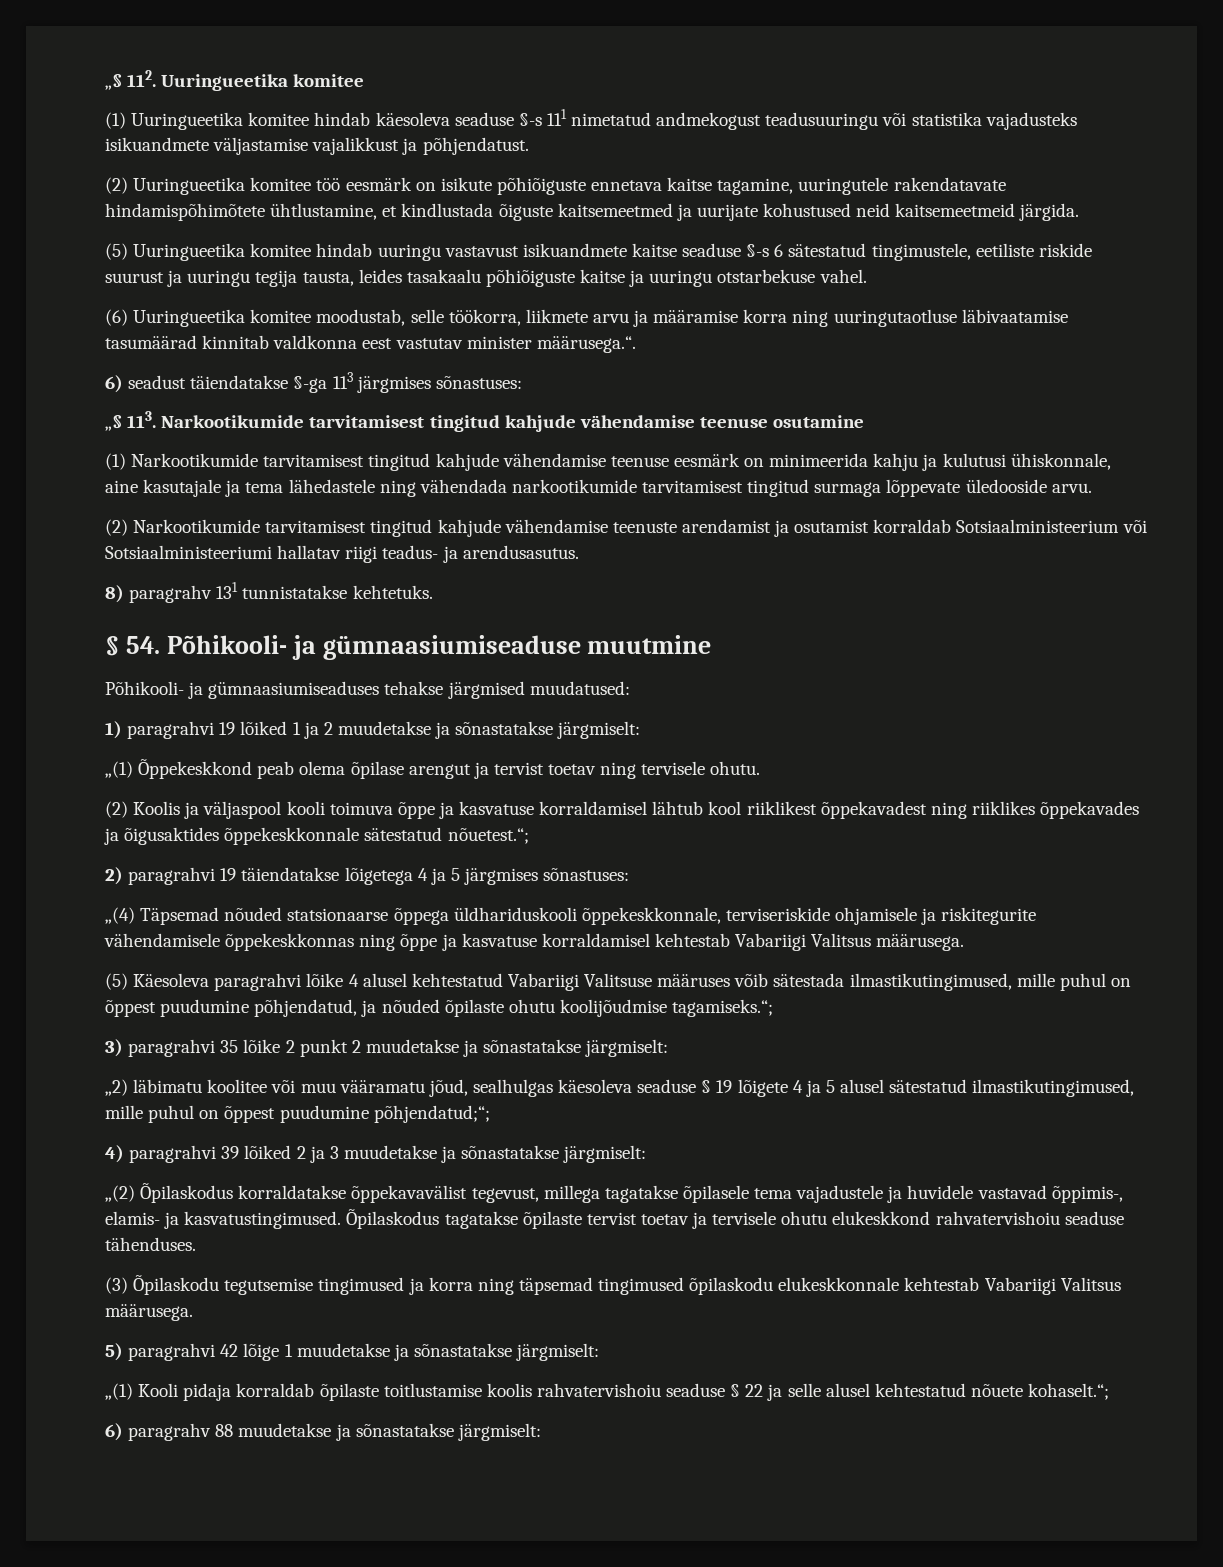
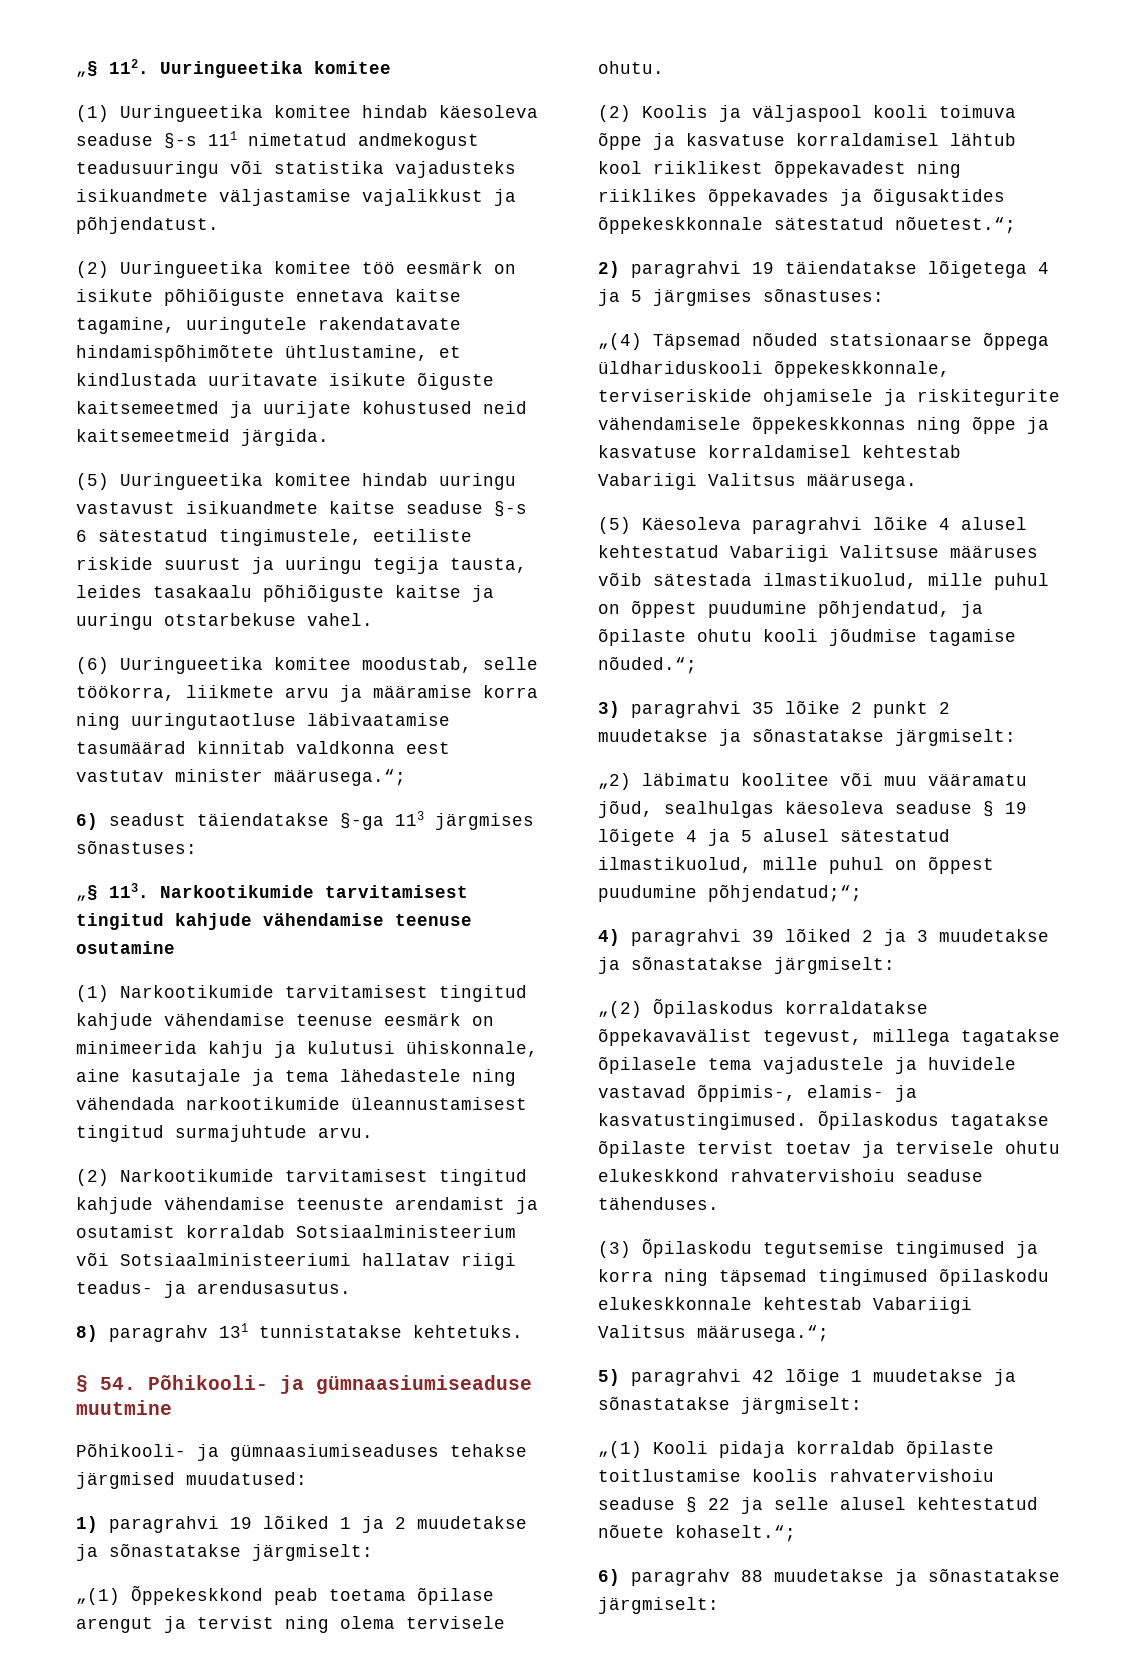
(494, 210) none -> [208,373,406,386] uuritavate isikute
[536,336,636,353] määrusega.“. -> [274,769,406,786] määrusega.“;
[642,479,1047,497] tarvitamisest tingitud surmaga lõppevate üledooside -> [351,1097,527,1110] [76,1125,307,1142] üleannustamisest tingitud surmajuhtude
[299,761,346,775] olema -> [329,1589,406,1601] toetama
[548,762,637,779] toetav ning -> [285,1616,395,1633] ning olema
[849,973,1012,991] ilmastikutingimused, -> [763,573,917,589] ilmastikuolud,
[381,999,440,1013] nõuded -> (983, 609) none
[559,999,774,1017] koolijõudmise tagamiseks.“; -> [763,628,1016,646] [598,656,697,674] kooli jõudmise tagamise nõuded.“;
[972,1079,1135,1097] ilmastikutingimused, -> [598,857,752,873] ilmastikuolud,
[105,1304,193,1321] määrusega. -> [697,1325,829,1342] määrusega.“;

